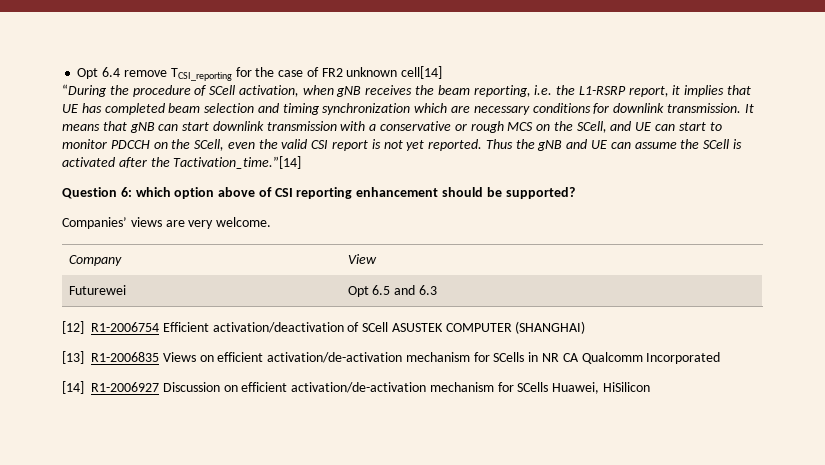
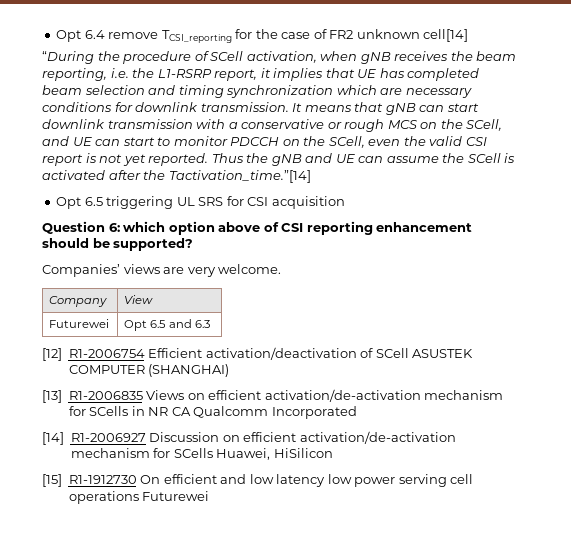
(302, 162) none -> [56,196,345,209] // Opt 6.5 triggering UL SRS for CSI acquisition
(651, 387) none -> [42,474,474,487] [68,491,210,504] // [15] R1-1912730 On efficient and low latency low power serving cell operations Futurewei

